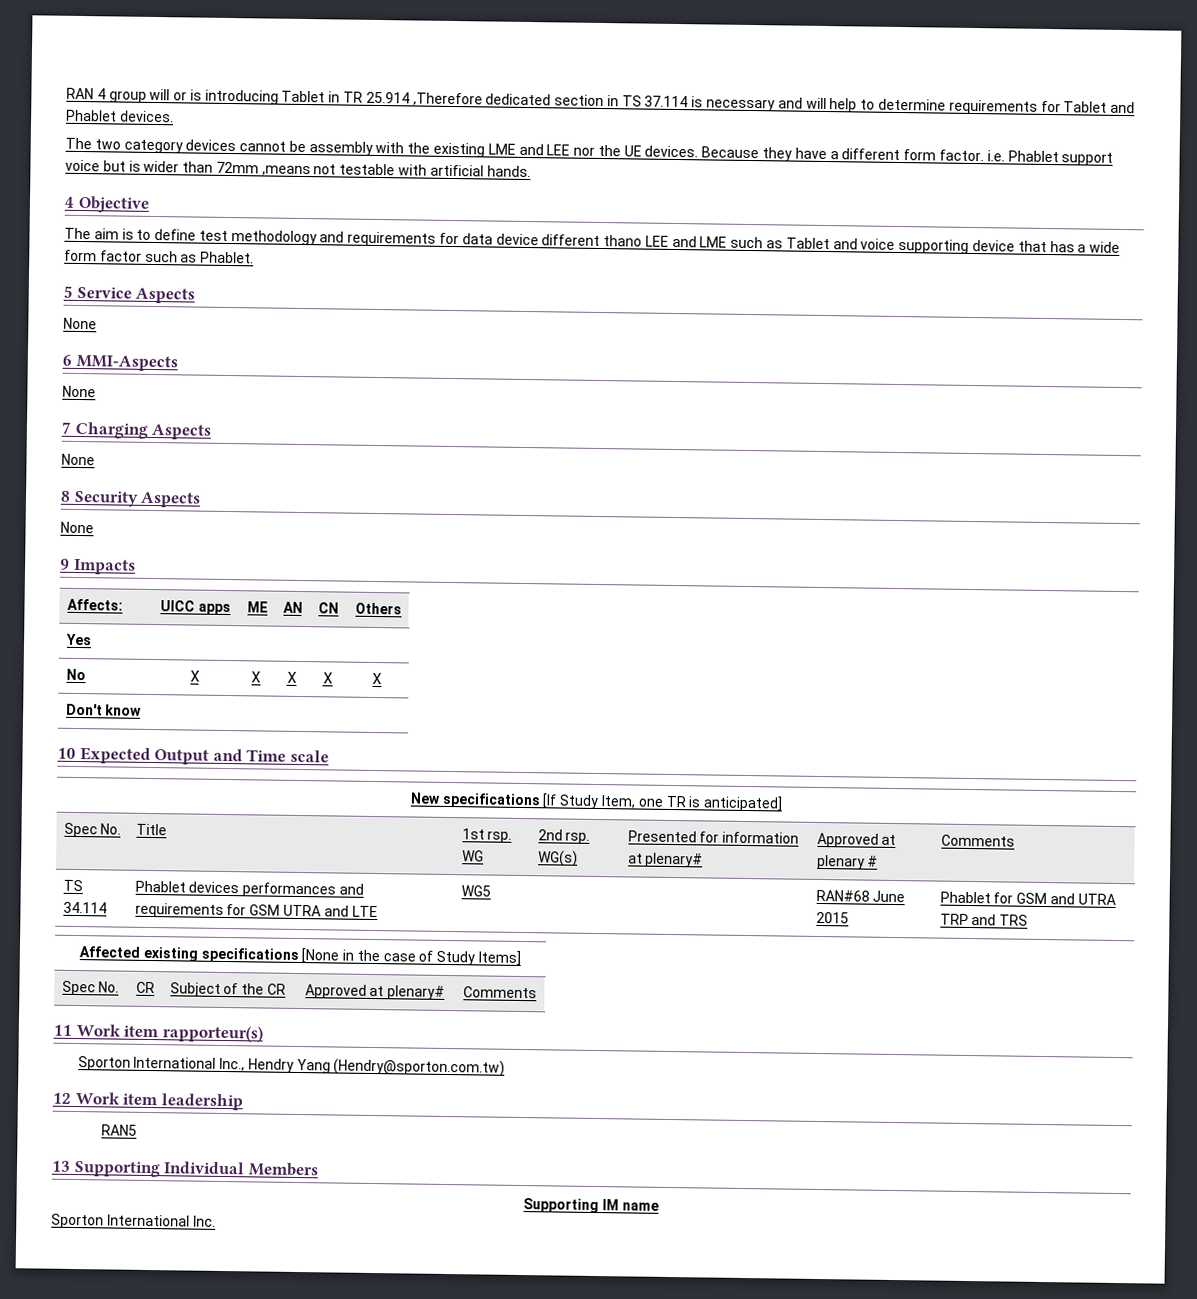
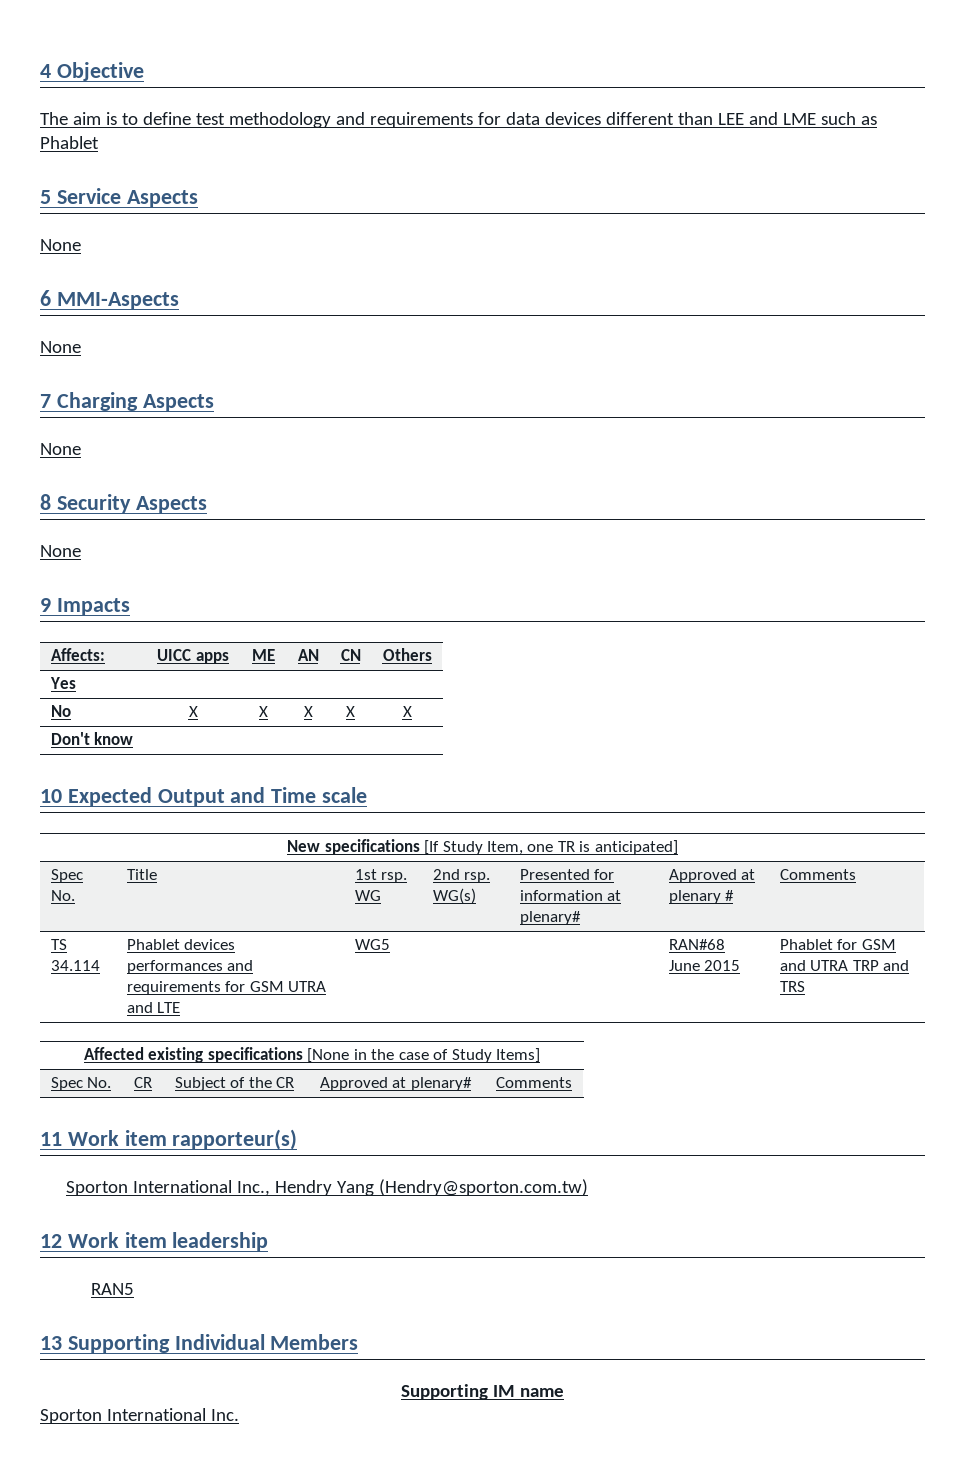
[66,87,1136,115] [66,109,174,123] [65,137,1114,166] [65,159,531,178] RAN 4 group will or is introducing Tablet in TR 25.914 ,Therefore dedicated section in TS 37.114 is necessary and will help to determine requirements for Tablet and Phablet devices. // The two category devices cannot be assembly with the existing LME and LEE nor the UE devices. Because they have a different form factor. i.e. Phablet support voice but is wider than 72mm ,means not testable with artificial hands. // -> (40, 71) none
[495,233,643,247] device different thano -> [544,112,713,125] devices different than
[785,237,1121,254] [64,249,255,264] Tablet and voice supporting device that has a wide form factor such as Phablet. -> [40,136,99,149] Phablet

